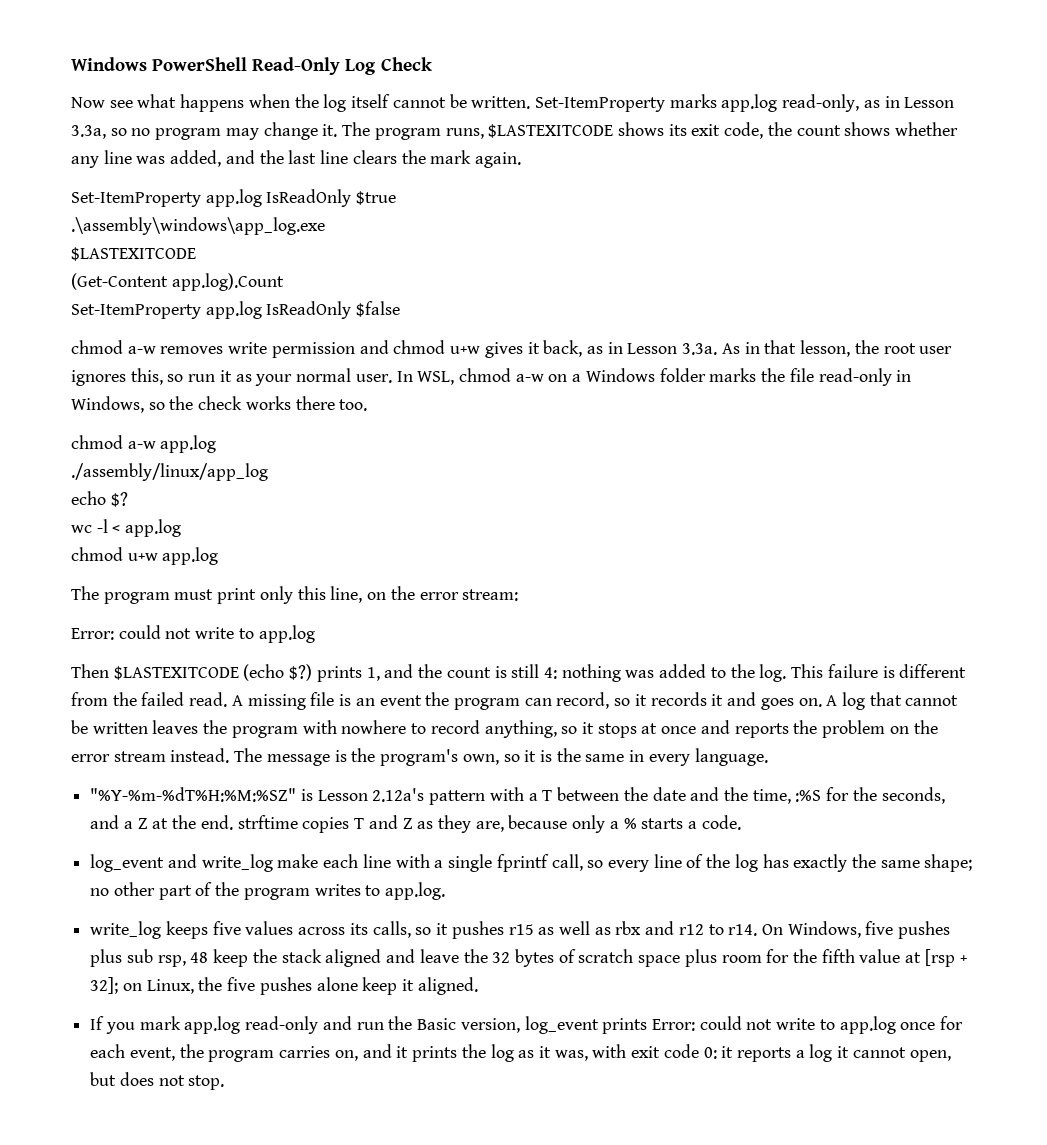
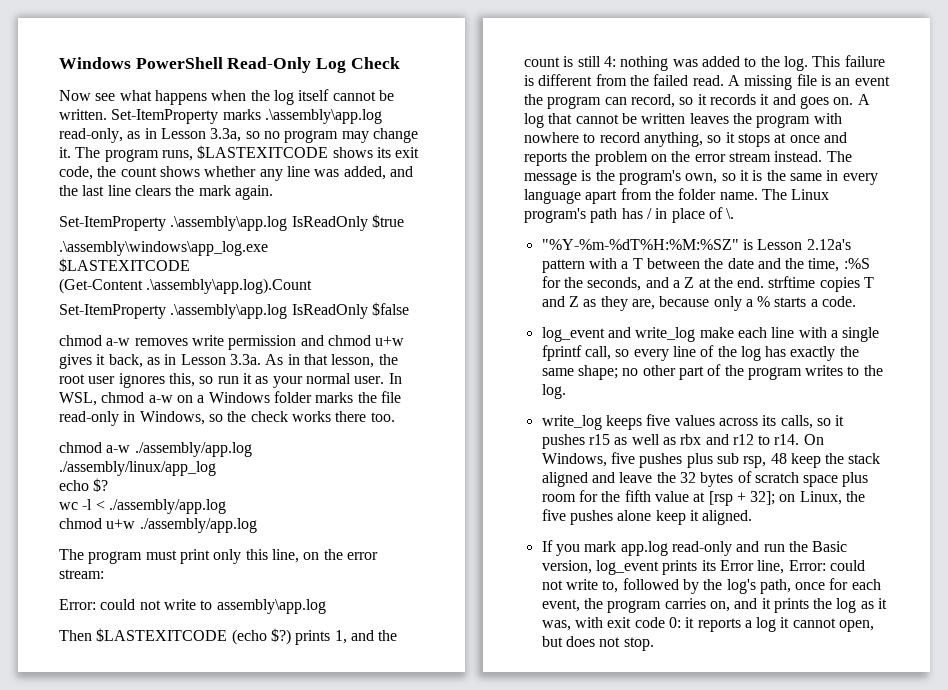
[721,94,778,112] app.log -> [264,109,382,124] .\assembly\app.log
[205,189,262,207] app.log -> [170,216,288,231] .\assembly\app.log
[171,273,284,291] [71,301,262,319] app.log).Count // Set-ItemProperty app.log -> [146,278,313,294] [59,304,288,319] .\assembly\app.log).Count // Set-ItemProperty .\assembly\app.log
[160,435,217,453] app.log -> [134,442,252,457] ./assembly/app.log
[125,519,182,537] [71,547,219,565] app.log // chmod u+w app.log -> [108,499,226,514] [59,518,257,533] ./assembly/app.log // chmod u+w ./assembly/app.log
[258,625,315,643] app.log -> [216,599,326,614] assembly\app.log
[694,748,768,766] language. -> [524,188,830,204] [524,207,735,223] language apart from the folder name. The Linux program's path has / in place of \.
[385,882,446,900] app.log. -> [863,365,883,376] [541,384,566,399] the log.
[651,1016,896,1034] Error: could not write to app.log -> [701,560,865,574] [541,578,791,594] its Error line, Error: could not write to, followed by the log's path,

